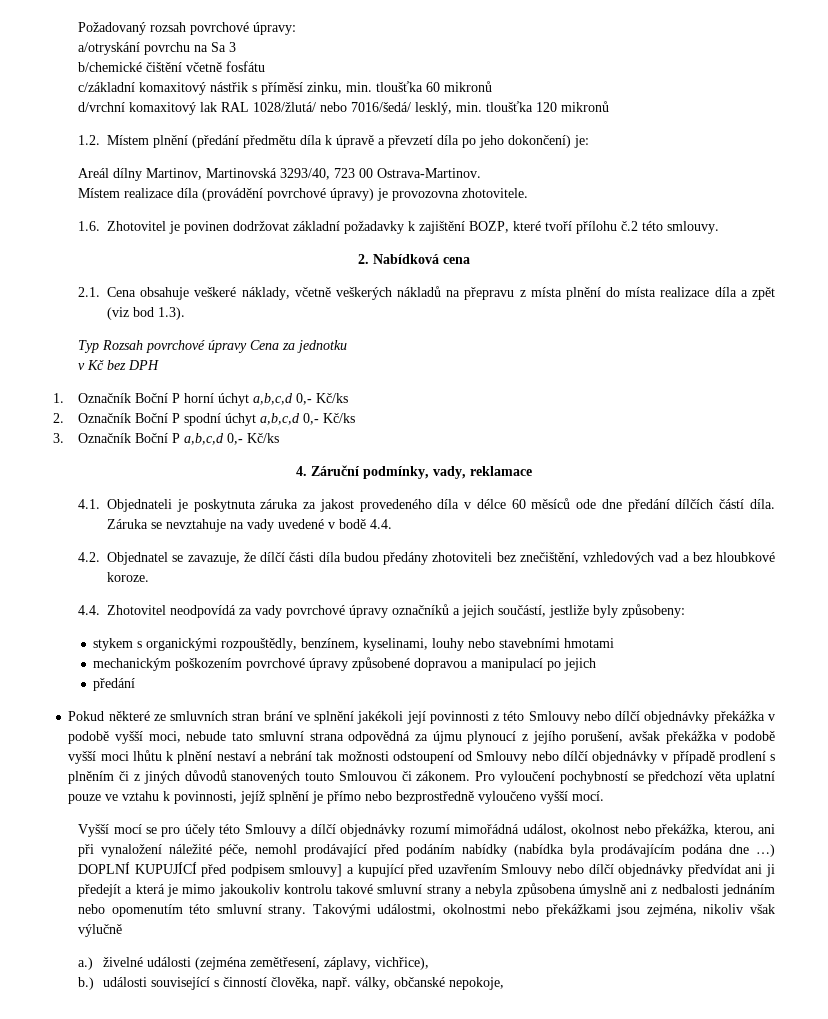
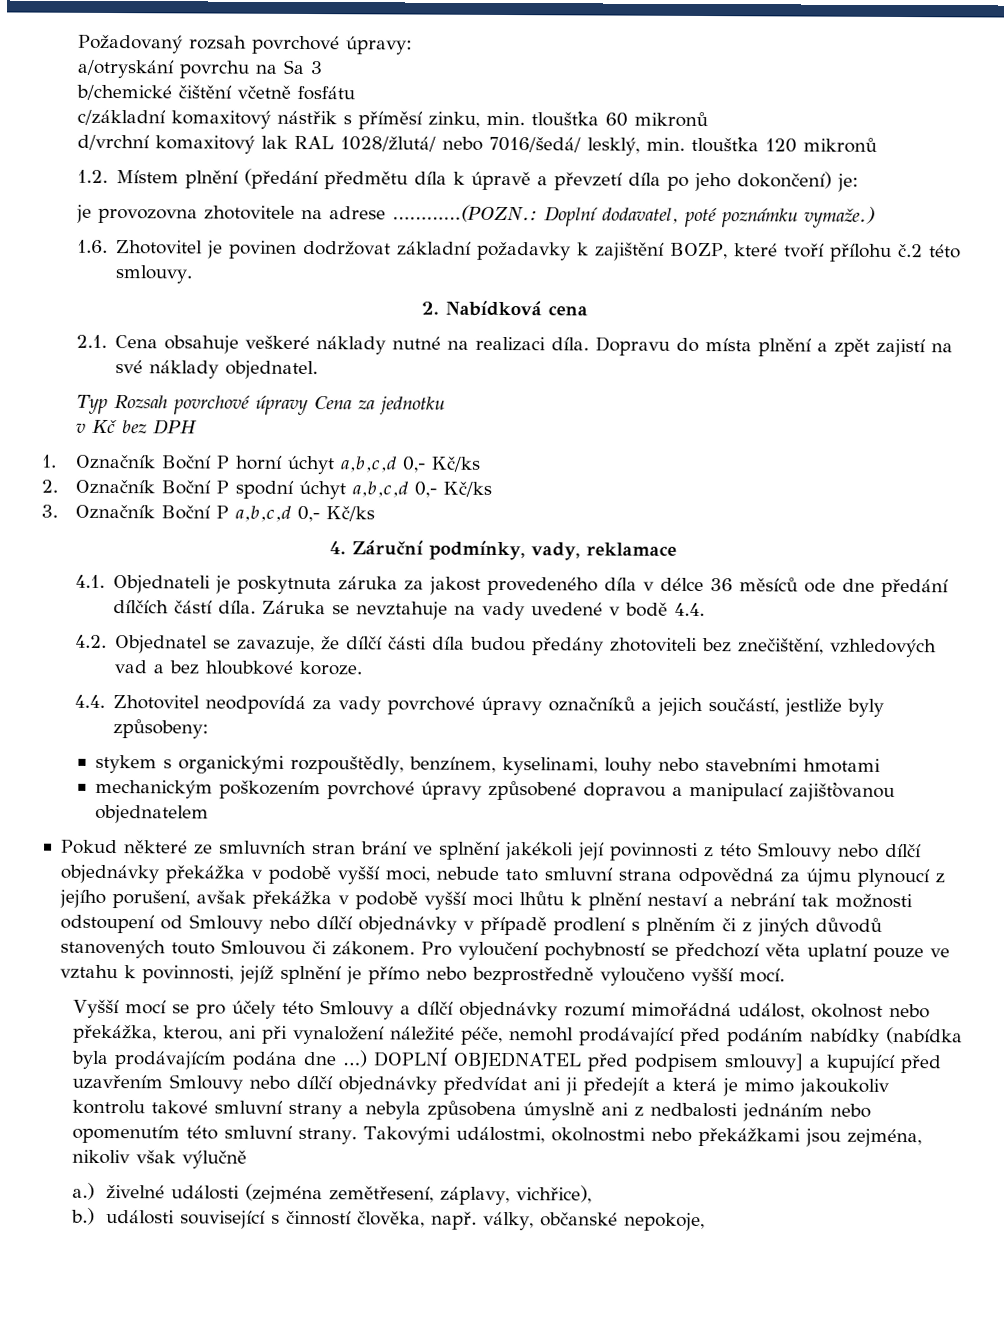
[78,168,482,181] [78,188,529,201] Areál dílny Martinov, Martinovská 3293/40, 723 00 Ostrava-Martinov. // Místem realizace díla (provádění povrchové úpravy) je provozovna zhotovitele. -> [75,204,875,228] je provozovna zhotovitele na adrese …………(POZN.: Doplní dodavatel, poté poznámku vymaže.)
[241,286,776,300] [107,307,186,320] náklady, včetně veškerých nákladů na přepravu z místa plnění do místa realizace díla a zpět (viz bod 1.3). -> [316,336,954,358] [115,360,319,380] náklady nutné na realizaci díla. Dopravu do místa plnění a zpět zajistí na své náklady objednatel.
[511,499,526,509] 60 -> [710,578,734,592] 36
[547,658,597,671] [93,678,136,691] po jejich // předání -> [788,782,895,802] [94,804,209,824] zajišťovanou objednatelem
[134,862,197,874] KUPUJÍCÍ -> [452,1051,582,1071] OBJEDNATEL

